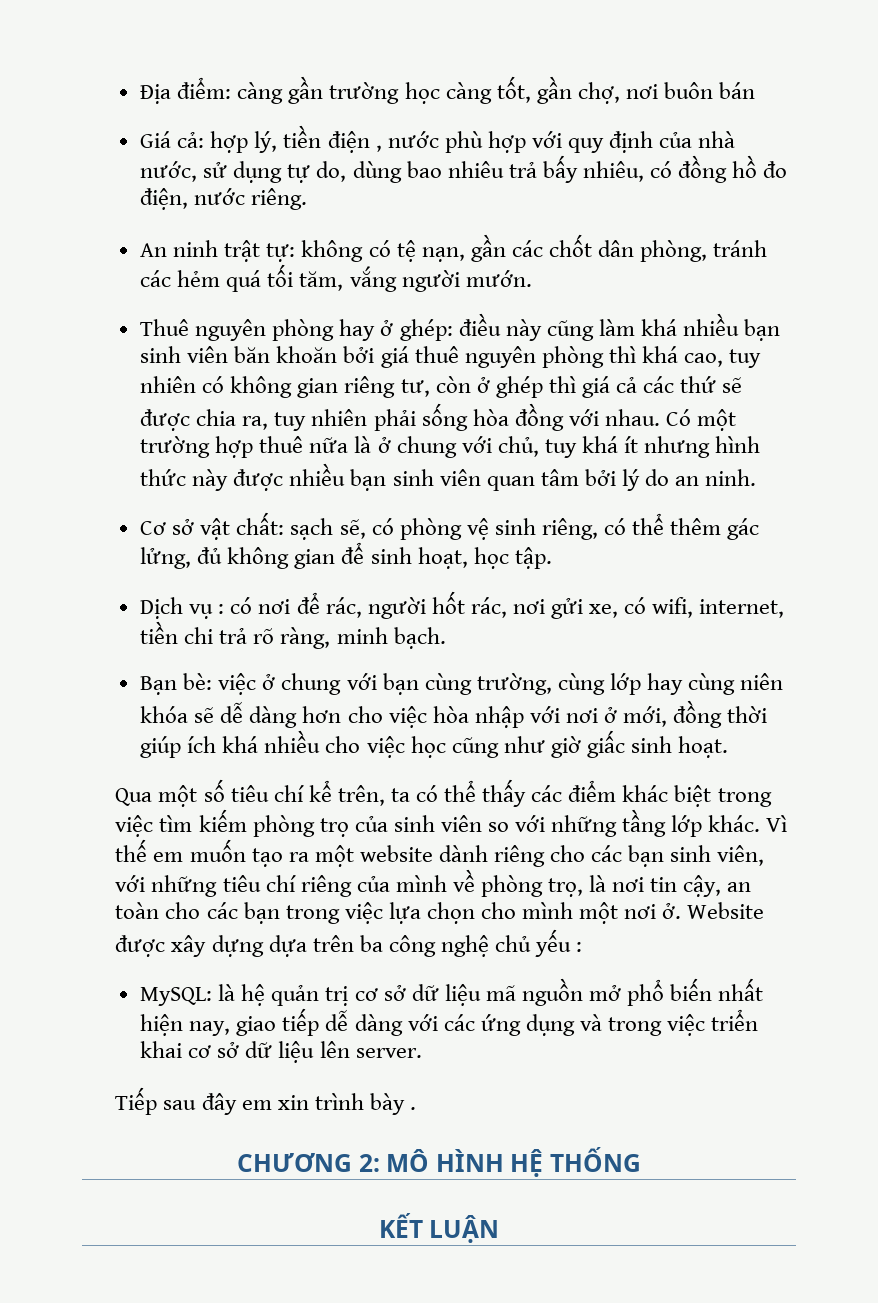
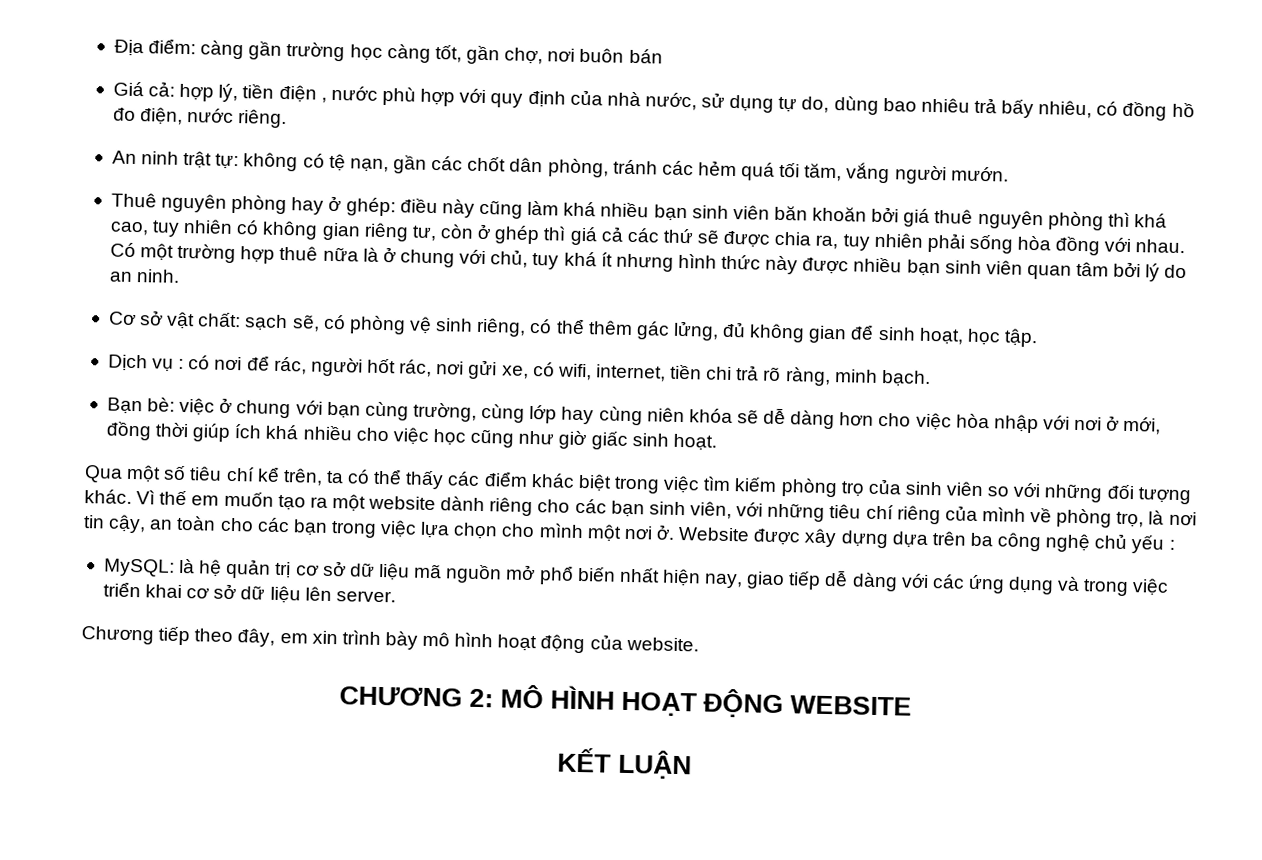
[622,809,703,837] tầng lớp -> [1106,484,1191,505] đối tượng
[115,1087,416,1115] Tiếp sau đây em xin trình bày . -> [81,626,699,654] Chương tiếp theo đây, em xin trình bày mô hình hoạt động của website.
[510,1147,642,1177] HỆ THỐNG -> [621,688,913,719] HOẠT ĐỘNG WEBSITE

